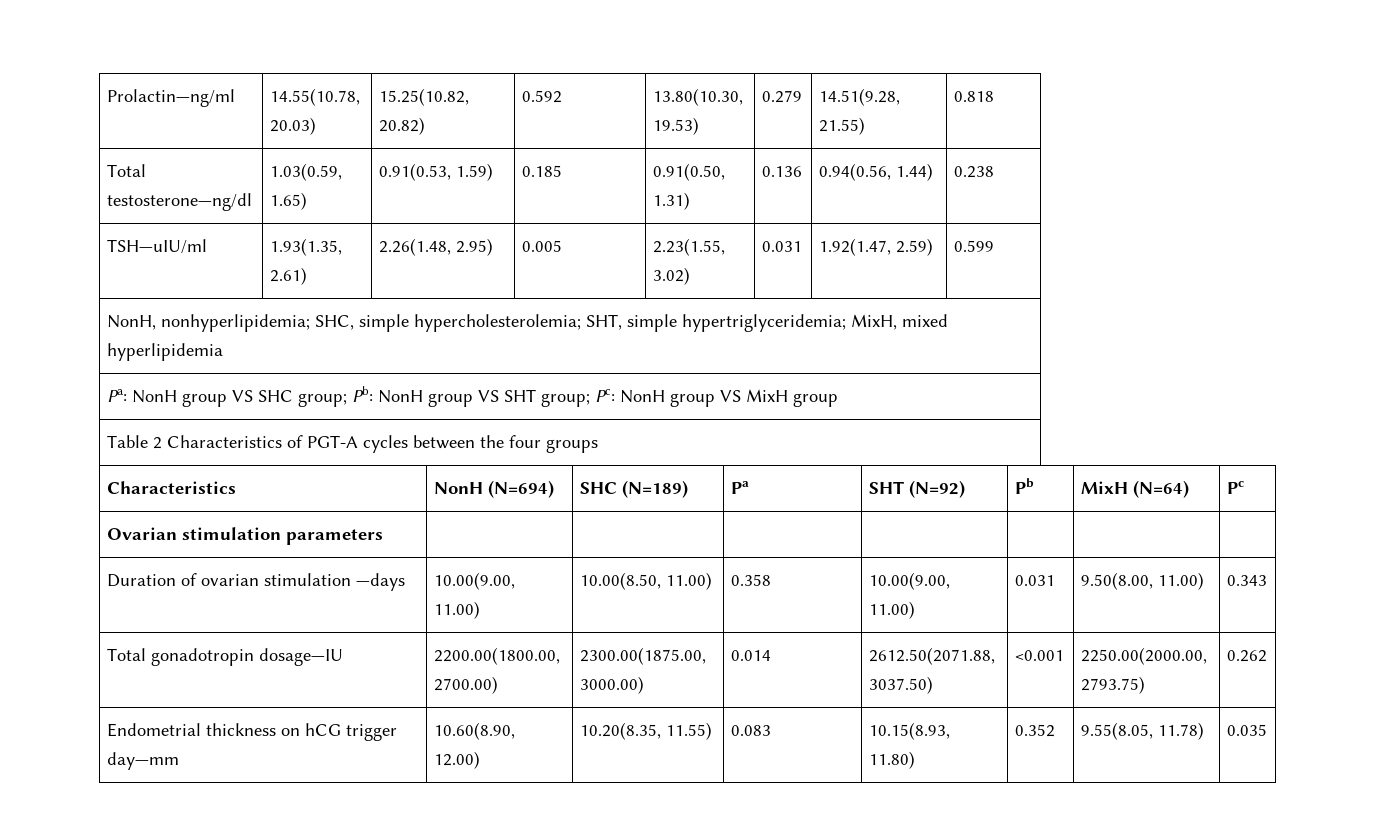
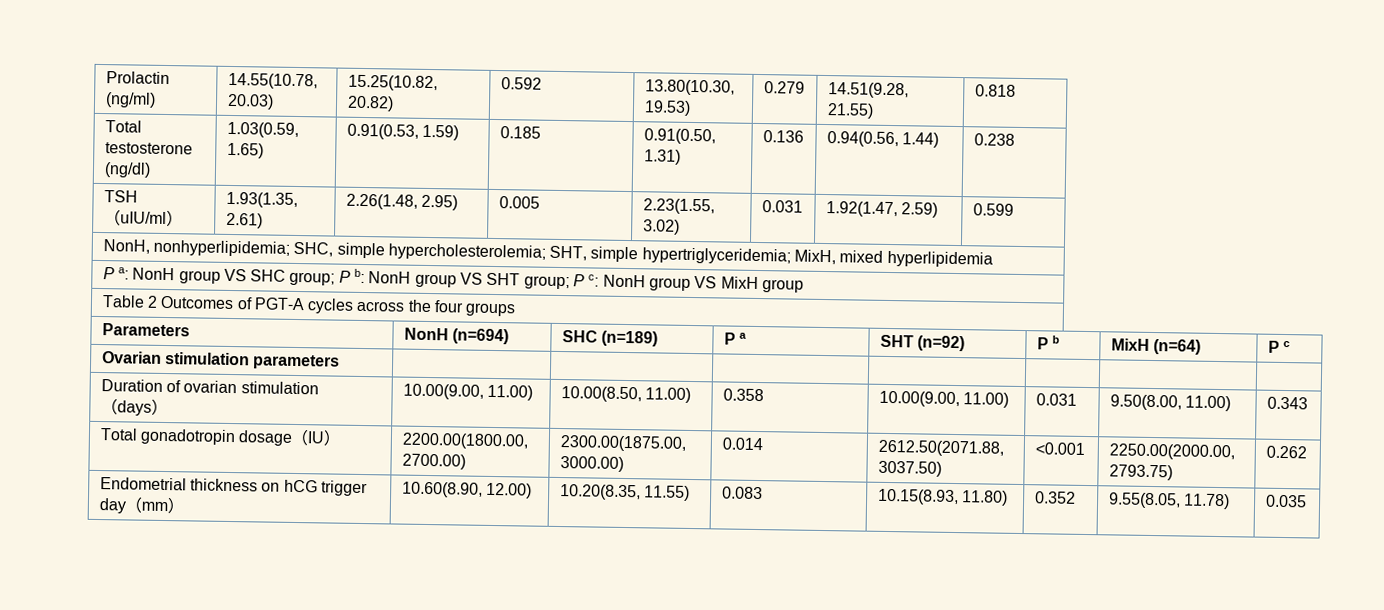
[106,89,235,107] Prolactin—ng/ml -> [105,71,170,85] [104,92,156,108] Prolactin (ng/ml)
[106,193,252,211] testosterone—ng/dl -> [104,142,193,155] [103,162,151,178] testosterone (ng/dl)
[106,239,207,254] TSH—uIU/ml -> [103,190,138,203] [103,209,183,227] TSH（uIU/ml）
[106,389,127,402] Pa: -> [102,267,129,280] P a:
[351,386,373,402] Pb: -> [338,268,366,284] P b:
[594,389,615,402] Pc: -> [573,274,600,287] P c:
[166,435,282,448] Characteristics -> [160,295,235,310] Outcomes
[412,435,475,449] between -> [356,300,406,312] across
[106,481,236,494] [433,480,554,498] [579,480,688,498] [730,481,749,494] [868,480,965,498] [1014,478,1034,494] [1080,480,1189,498] [1226,481,1244,494] Characteristics | NonH (N=694) | SHC (N=189) | Pa | SHT (N=92) | Pb | MixH (N=64) | Pc -> [101,323,190,337] [403,327,509,345] [561,330,658,347] [723,332,747,345] [879,334,965,352] [1036,335,1060,350] [1110,338,1201,355] [1267,340,1290,353] Parameters | NonH (n=694) | SHC (n=189) | P a | SHT (n=92) | P b | MixH (n=64) | P c
[355,573,405,591] —days -> [100,398,168,416] （days）
[258,648,343,666] dosage—IU -> [238,428,342,446] dosage（IU）
[106,752,179,770] day—mm -> [98,496,185,514] day（mm）

